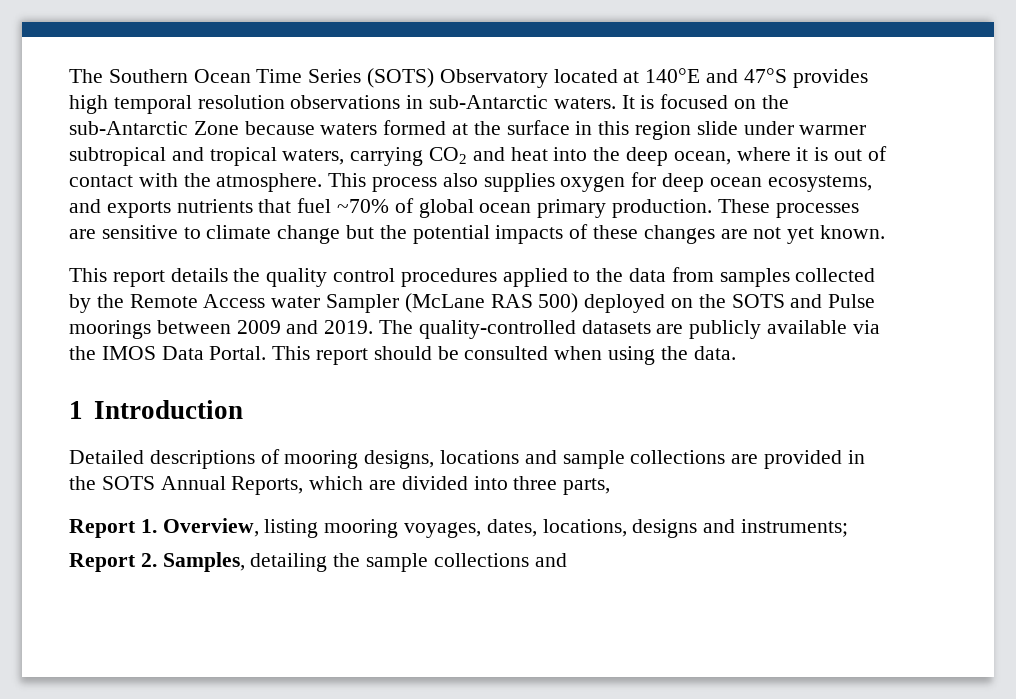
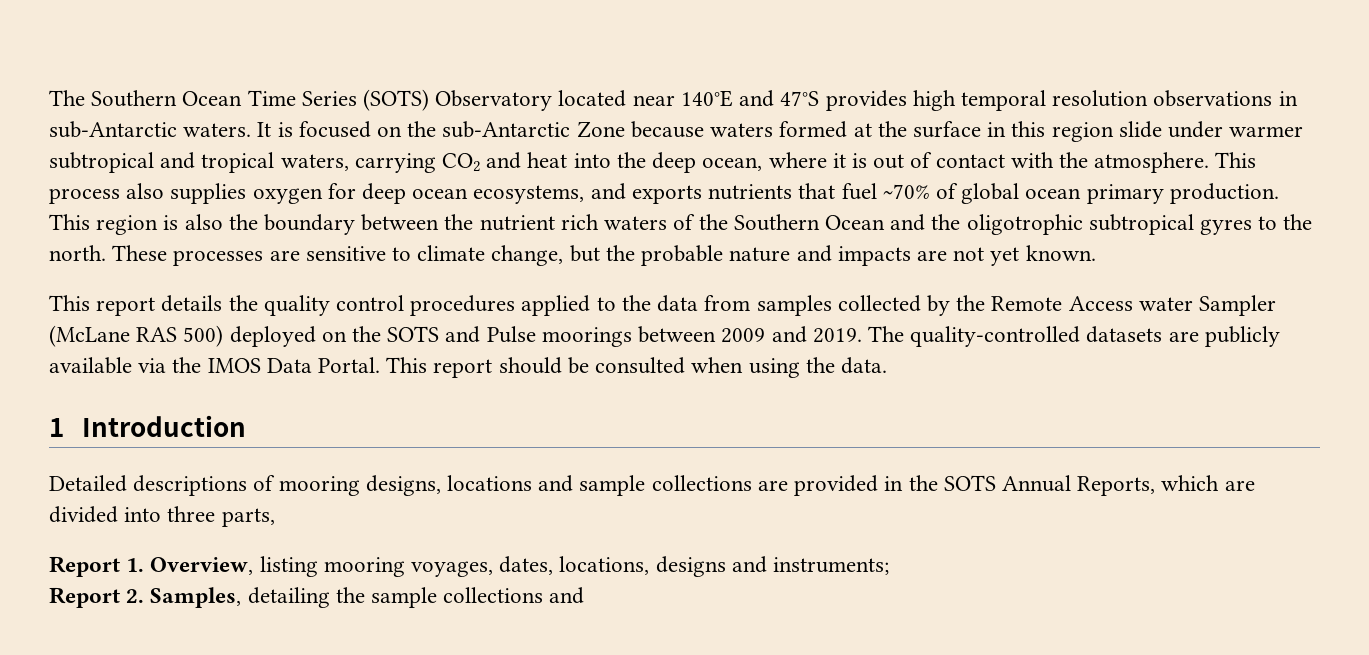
[623,71,640,83] at -> [632,95,675,106] near
(713, 208) none -> [49,214,1313,235] [49,245,106,261] This region is also the boundary between the nutrient rich waters of the Southern Ocean and the oligotrophic subtropical gyres to the north.
[277,225,341,244] change -> [491,245,564,266] change,
[412,224,715,244] potential impacts of these changes -> [641,245,911,266] probable nature and impacts

